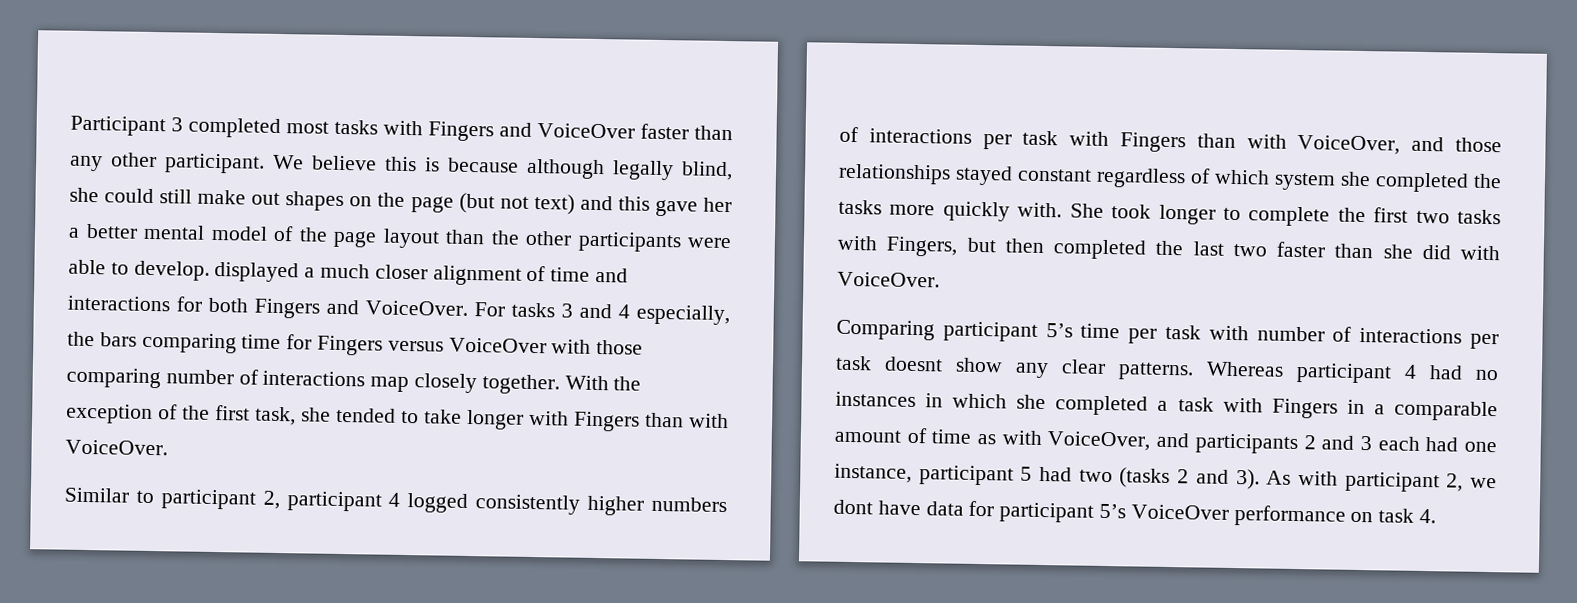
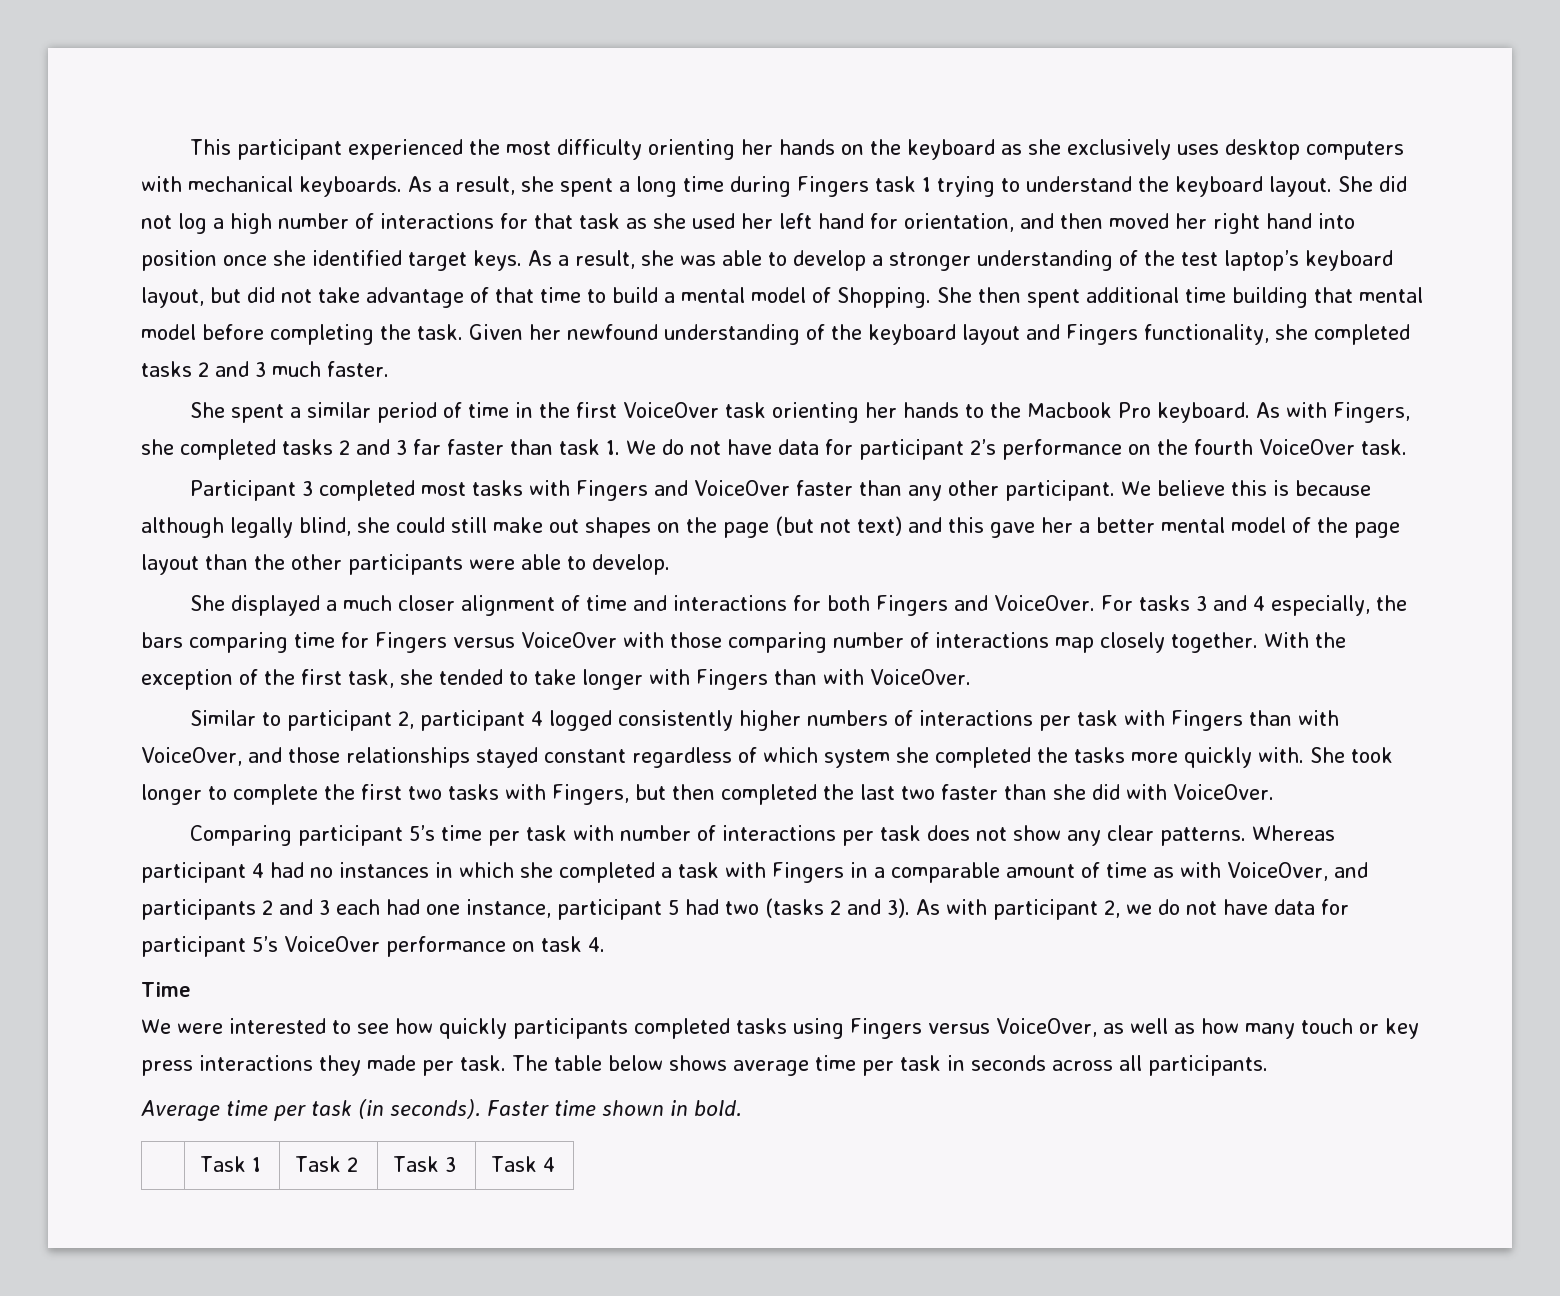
(70, 126) none -> [190,139,1405,160] [141,176,1407,197] [141,213,1355,234] [141,250,1393,271] [141,287,1423,308] [141,324,1410,345] [141,361,389,377] [190,402,1411,423] [141,439,1407,460] This participant experienced the most difficulty orienting her hands on the keyboard as she exclusively uses desktop computers with mechanical keyboards. As a result, she spent a long time during Fingers task 1 trying to understand the keyboard layout. She did not log a high number of interactions for that task as she used her left hand for orientation, and then moved her right hand into position once she identified target keys. As a result, she was able to develop a stronger understanding of the test laptop’s keyboard layout, but did not take advantage of that time to build a mental model of Shopping. She then spent additional time building that mental model before completing the task. Given her newfound understanding of the keyboard layout and Fingers functionality, she completed tasks 2 and 3 much faster. // She spent a similar period of time in the first VoiceOver task orienting her hands to the Macbook Pro keyboard. As with Fingers, she completed tasks 2 and 3 far faster than task 1. We do not have data for participant 2’s performance on the fourth VoiceOver task. //
(210, 270) none -> [190,595,226,611] // She
[884,356,943,372] doesnt -> [927,825,1008,841] does not
[833,499,873,515] dont -> [1158,899,1217,915] do not
(1437, 516) none -> [141,982,191,997] [141,1018,1419,1039] [141,1055,1268,1076] [141,1099,742,1121] [200,1156,262,1172] [295,1156,359,1172] [393,1156,457,1172] [491,1156,556,1172] // Time // We were interested to see how quickly participants completed tasks using Fingers versus VoiceOver, as well as how many touch or key press interactions they made per task. The table below shows average time per task in seconds across all participants. // Average time per task (in seconds). Faster time shown in bold. // | Task 1 | Task 2 | Task 3 | Task 4

